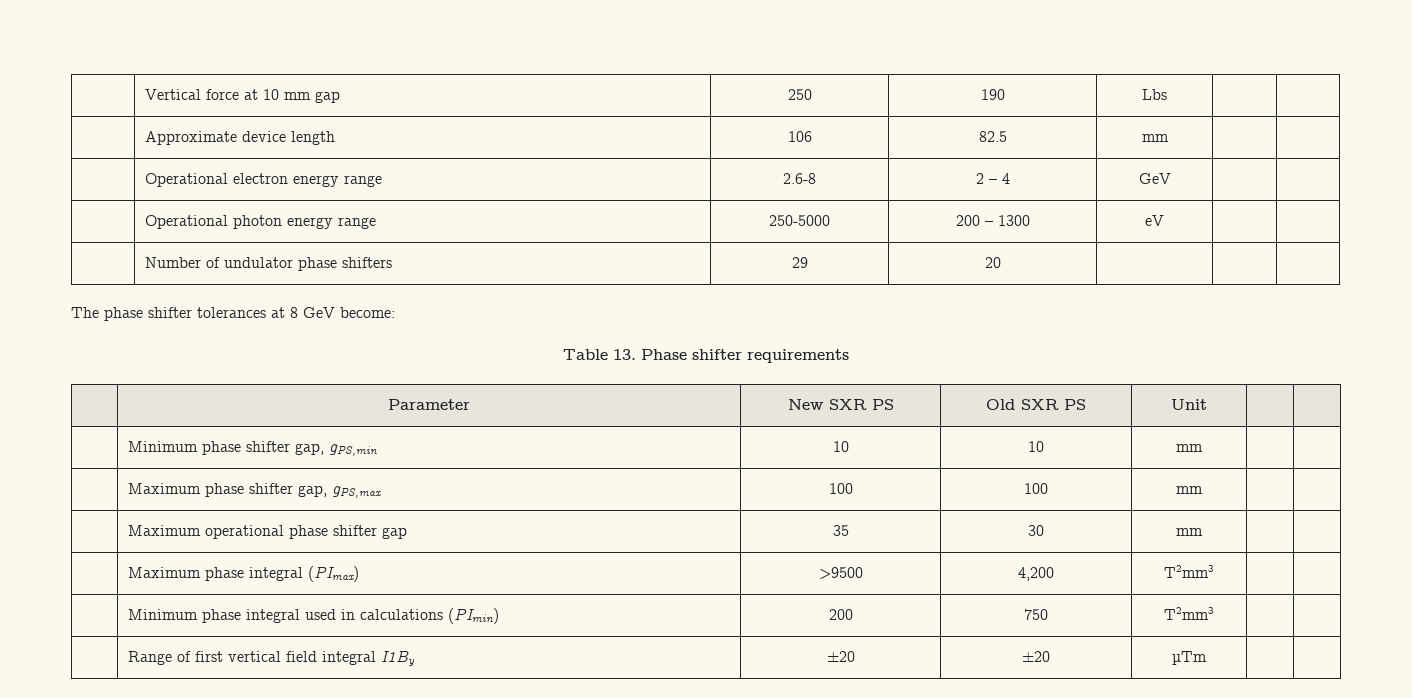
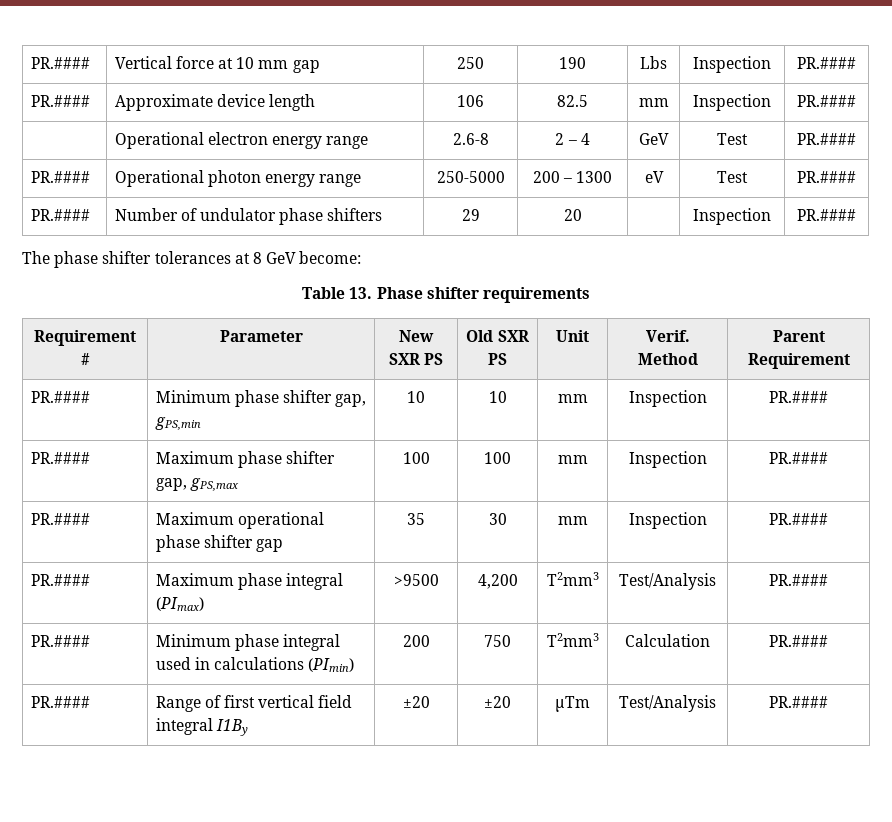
(145, 94) none -> [30,57,90,69] PR.####
(1167, 94) | // -> [693,56,771,73] [797,57,856,69] [30,95,90,107] Inspection | PR.#### // PR.####
(1169, 138) | -> [693,94,771,111] [797,95,856,107] Inspection | PR.####
(1171, 178) | // -> [717,133,748,145] [797,133,856,145] [30,171,90,183] Test | PR.#### // PR.####
(1164, 220) | // -> [717,171,748,183] [797,171,856,183] [30,209,90,221] Test | PR.#### // PR.####
(1001, 262) | -> [693,208,771,225] [797,209,856,221] Inspection | PR.####
(849, 356) none -> [34,330,136,346] [80,353,90,365] Requirement #
(1207, 404) | // -> [645,330,690,342] [637,353,698,365] [772,330,825,342] [747,353,850,369] [30,391,90,403] Verif. Method | Parent Requirement // PR.####
(1203, 448) | // -> [628,390,707,407] [769,391,828,403] [30,452,90,464] Inspection | PR.#### // PR.####
(1203, 490) | // -> [628,451,707,468] [769,452,828,464] [30,513,90,525] Inspection | PR.#### // PR.####
(1203, 532) | // -> [628,512,707,529] [769,513,828,525] [30,574,90,586] Inspection | PR.#### // PR.####
(1214, 571) | // -> [619,573,716,590] [769,574,828,586] [30,635,90,647] Test/Analysis | PR.#### // PR.####
(1214, 613) | // -> [625,634,710,647] [769,635,828,647] [30,696,90,708] Calculation | PR.#### // PR.####
(1207, 658) | -> [619,695,716,712] [769,696,828,708] Test/Analysis | PR.####

